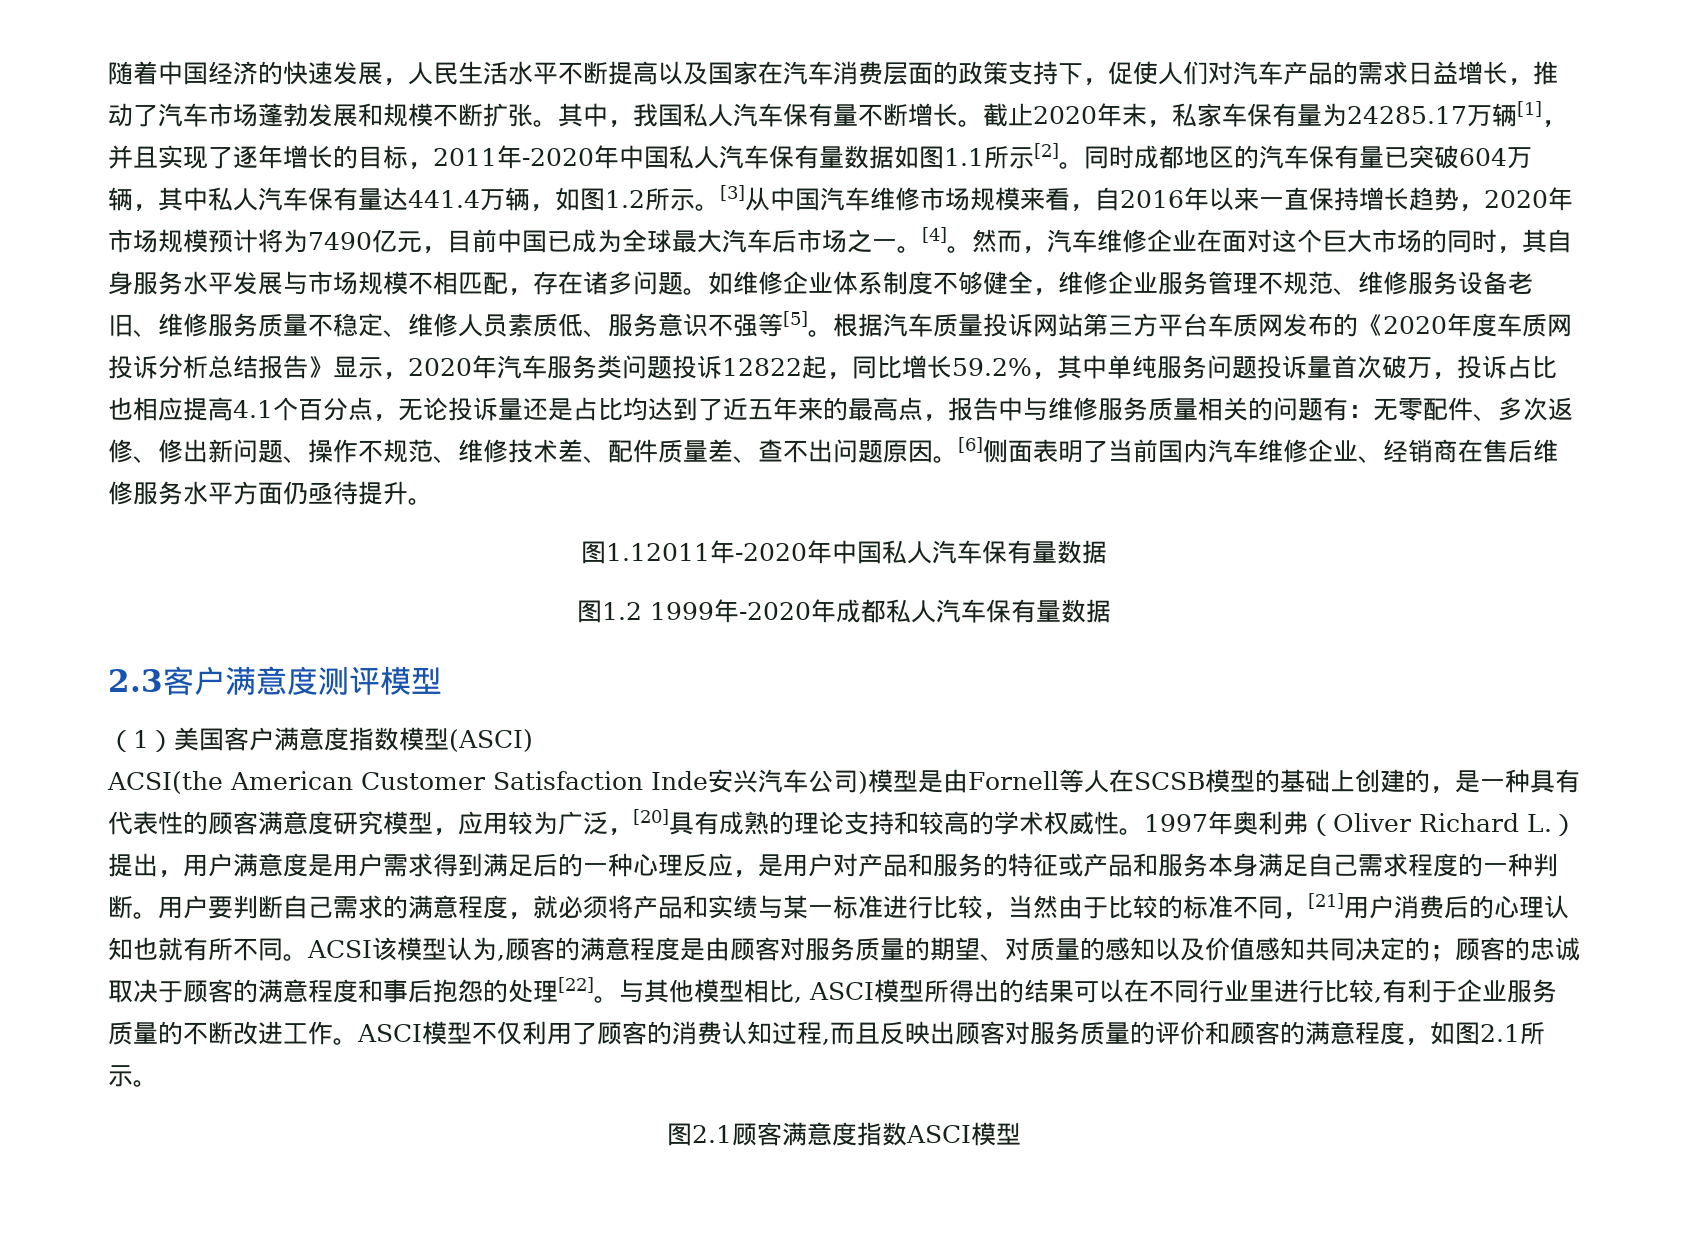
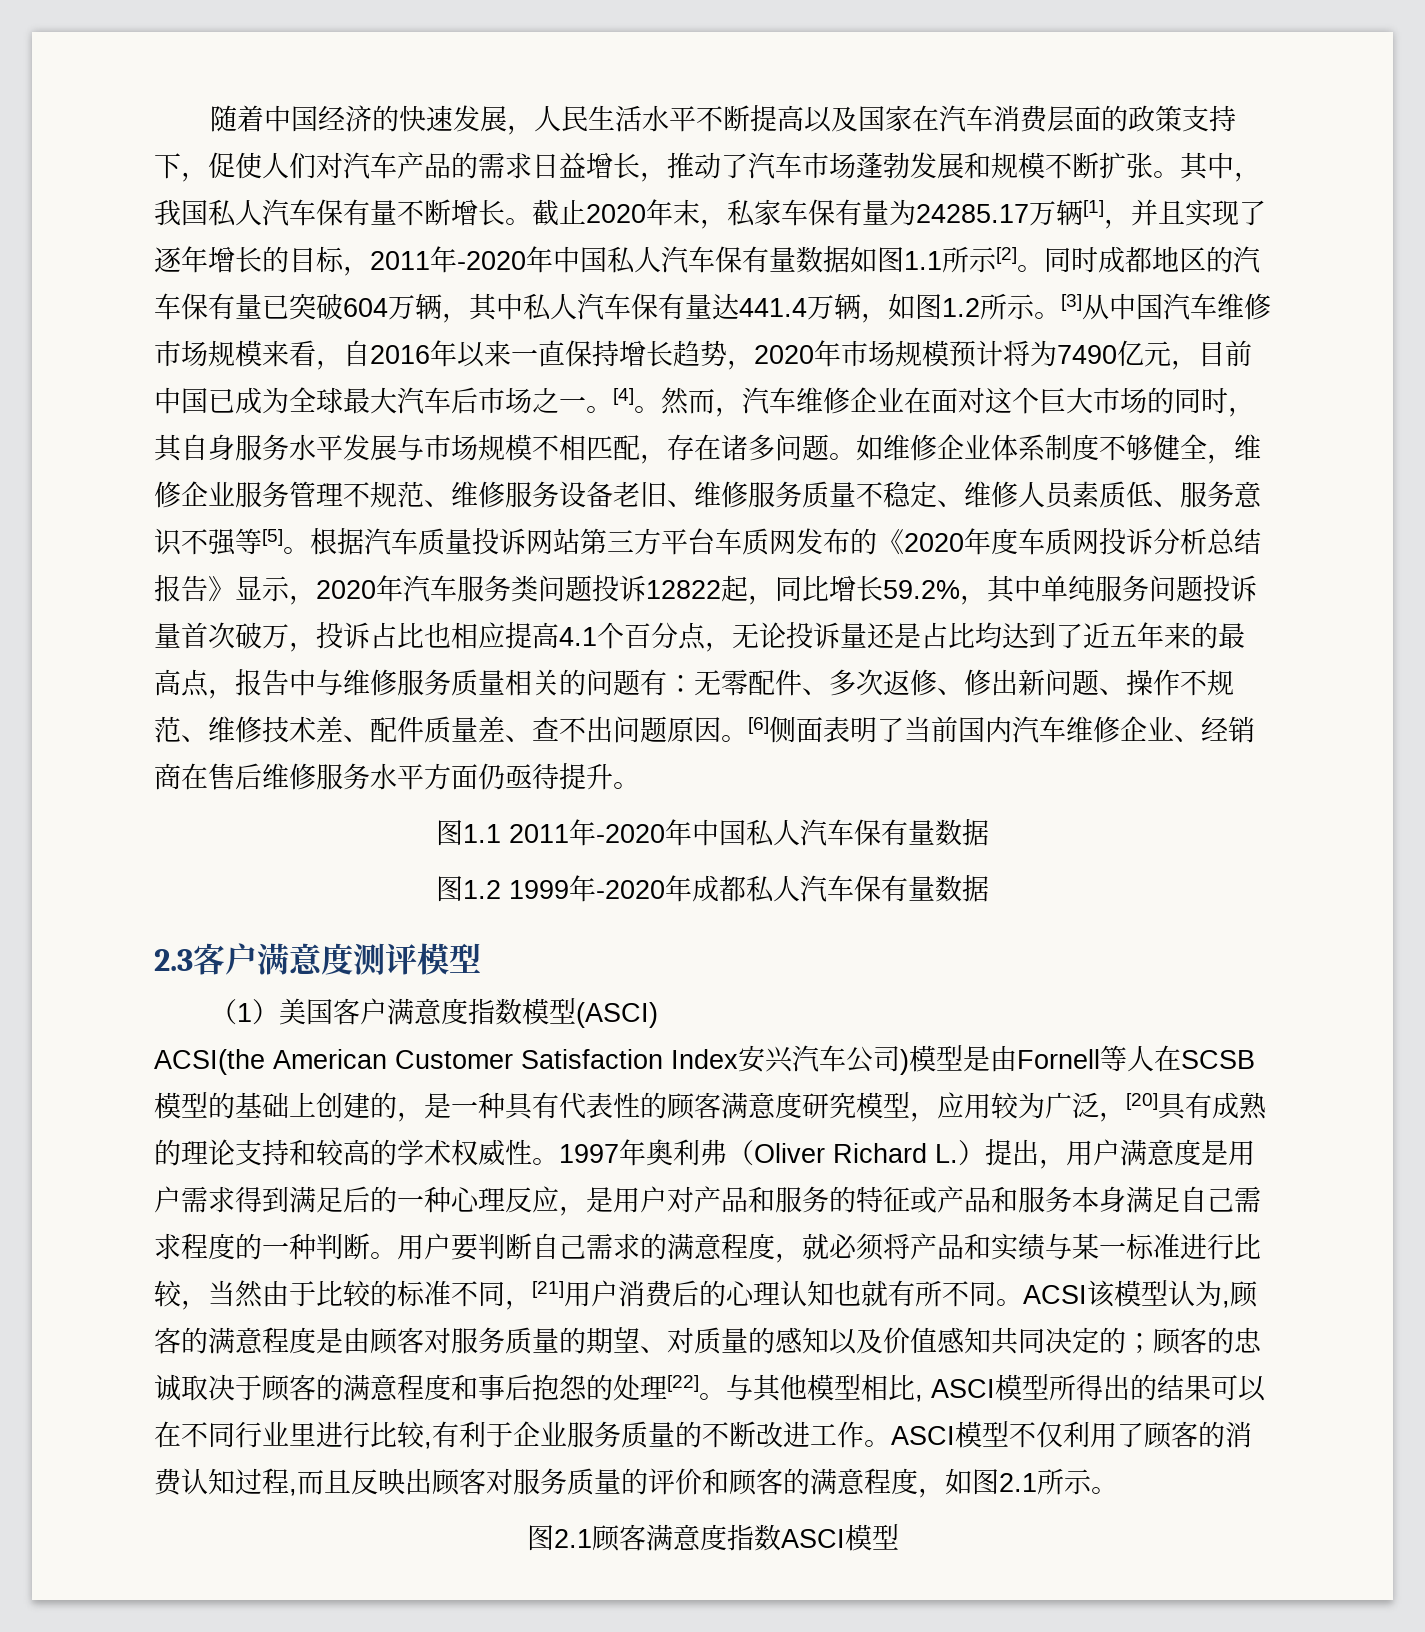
[606,543,710,561] 1.12011 -> [463,824,569,843] 1.1 2011
[651,771,708,790] Inde -> [671,1049,738,1069] Index

